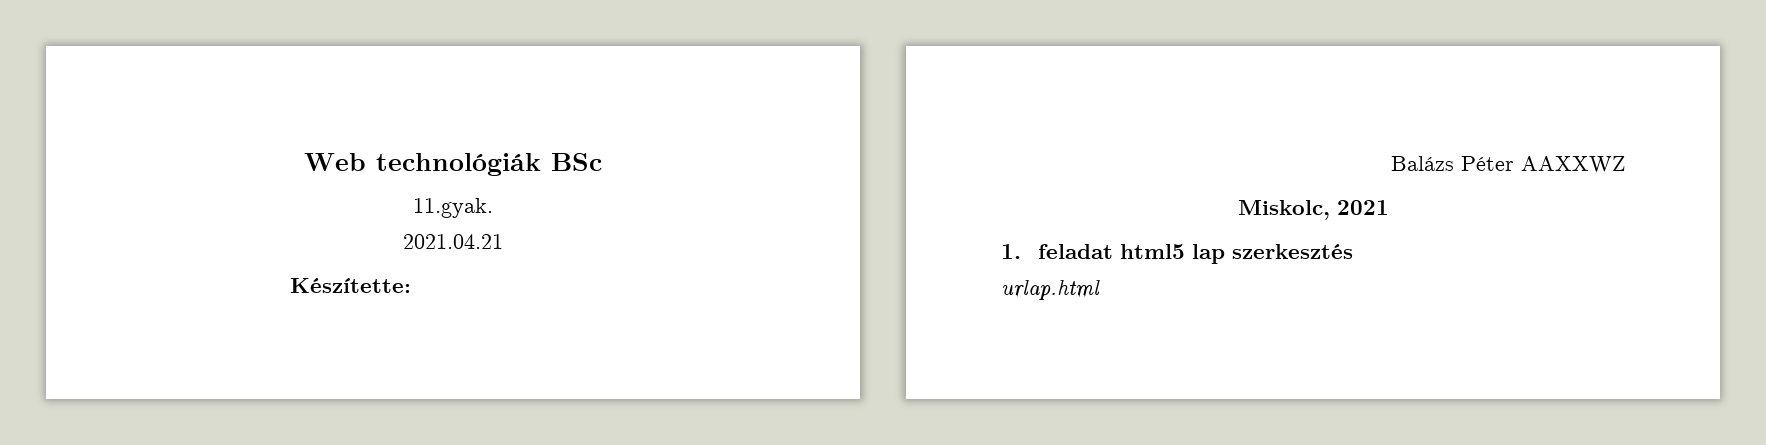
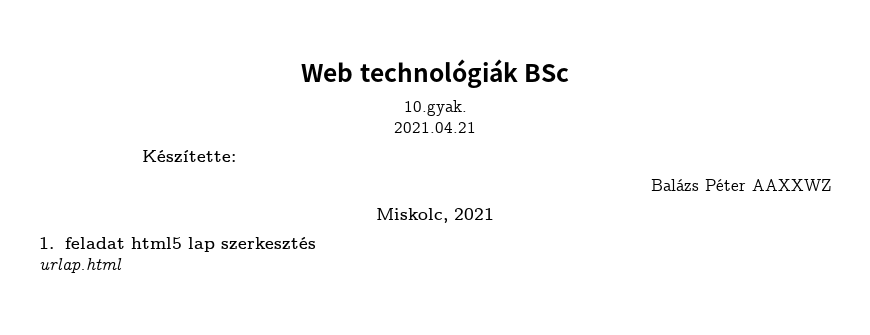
[413,198,493,218] 11.gyak. -> [403,100,467,116] 10.gyak.

